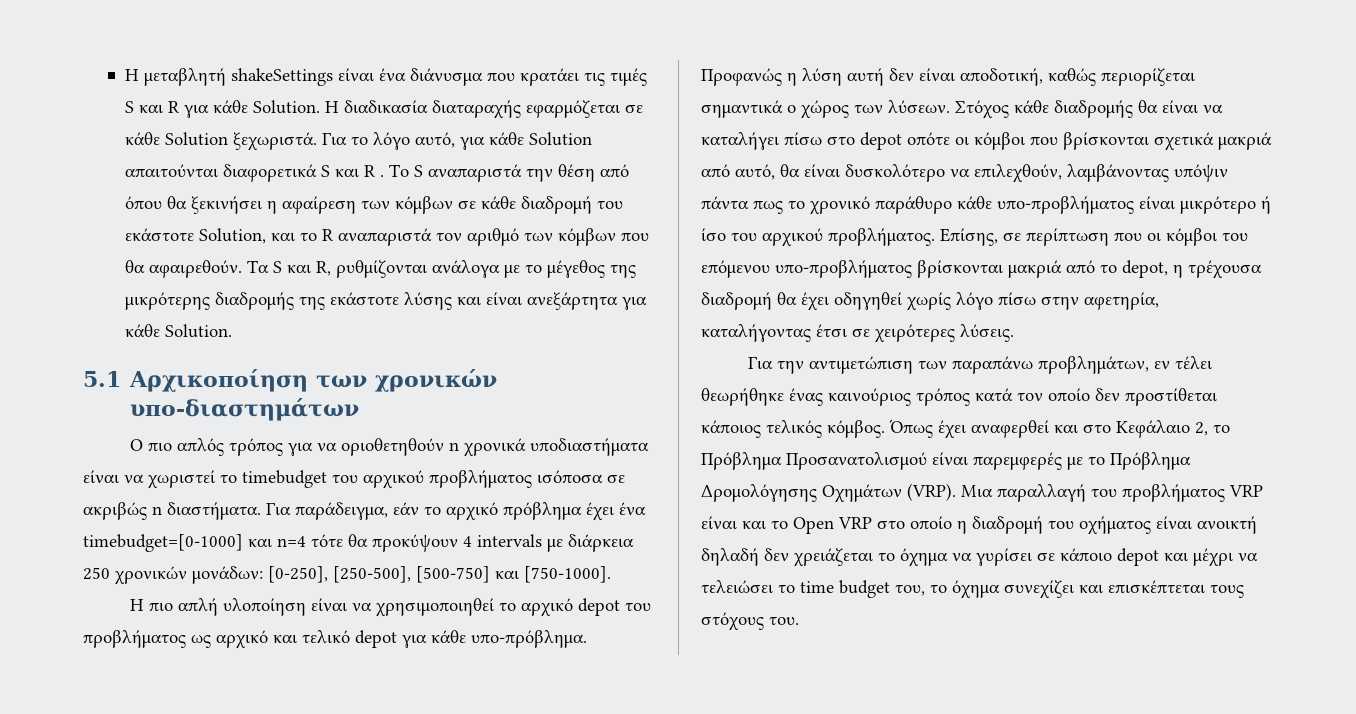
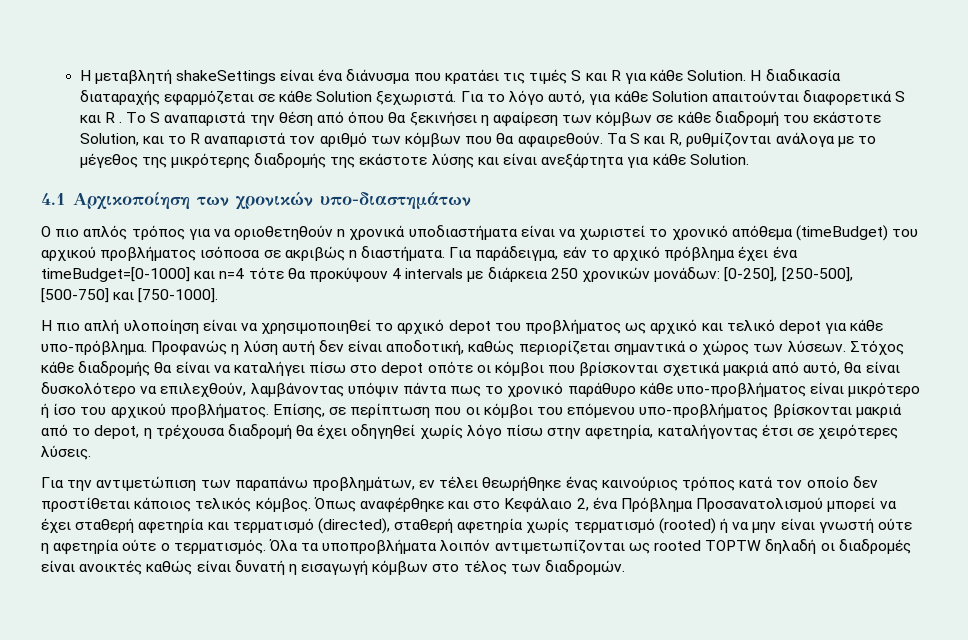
[83,371,121,387] 5.1 -> [41,193,65,205] 4.1
[242,470,327,488] timebudget -> [671,225,888,241] χρονικό απόθεμα (timeBudget)
[83,534,243,552] timebudget=[0-1000] -> [41,267,190,282] timeBudget=[0-1000]
[938,420,1050,439] έχει αναφερθεί -> [359,497,444,513] αναφέρθηκε
[1213,425,1230,433] το -> [592,497,618,509] ένα
[932,452,1191,470] [701,483,1263,503] [701,516,1257,535] [701,548,1258,567] [701,580,1244,599] [701,612,799,631] είναι παρεμφερές με το Πρόβλημα Δρομολόγησης Οχημάτων (VRP). Μια παραλλαγή του προβλήματος VRP είναι και το Open VRP στο οποίο η διαδρομή του οχήματος είναι ανοικτή δηλαδή δεν χρειάζεται το όχημα να γυρίσει σε κάποιο depot και μέχρι να τελειώσει το time budget του, το όχημα συνεχίζει και επισκέπτεται τους στόχους του. -> [827,497,897,512] [41,518,912,534] [41,539,911,555] [41,560,626,575] μπορεί να έχει σταθερή αφετηρία και τερματισμό (directed), σταθερή αφετηρία χωρίς τερματισμό (rooted) ή να μην είναι γνωστή ούτε η αφετηρία ούτε ο τερματισμός. Όλα τα υποπροβλήματα λοιπόν αντιμετωπίζονται ως rooted TOPTW δηλαδή οι διαδρομές είναι ανοικτές καθώς είναι δυνατή η εισαγωγή κόμβων στο τέλος των διαδρομών.

